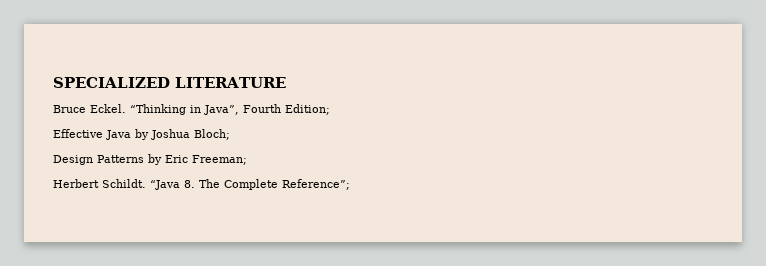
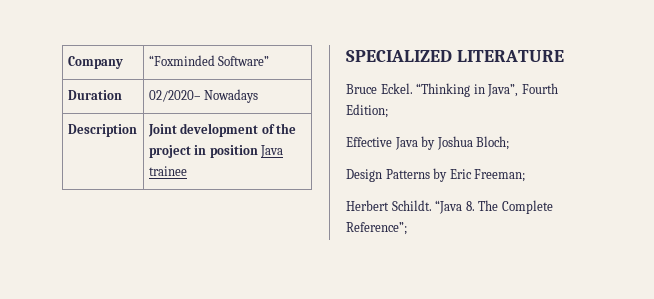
(53, 82) none -> [67,56,123,69] [148,55,270,66] [67,90,122,100] [148,89,259,103] [67,124,137,137] [147,123,297,137] [148,145,284,158] [148,166,187,176] Company | “Foxminded Software” // Duration | 02/2020– Nowadays // Description | Joint development of the project in position Java trainee //

